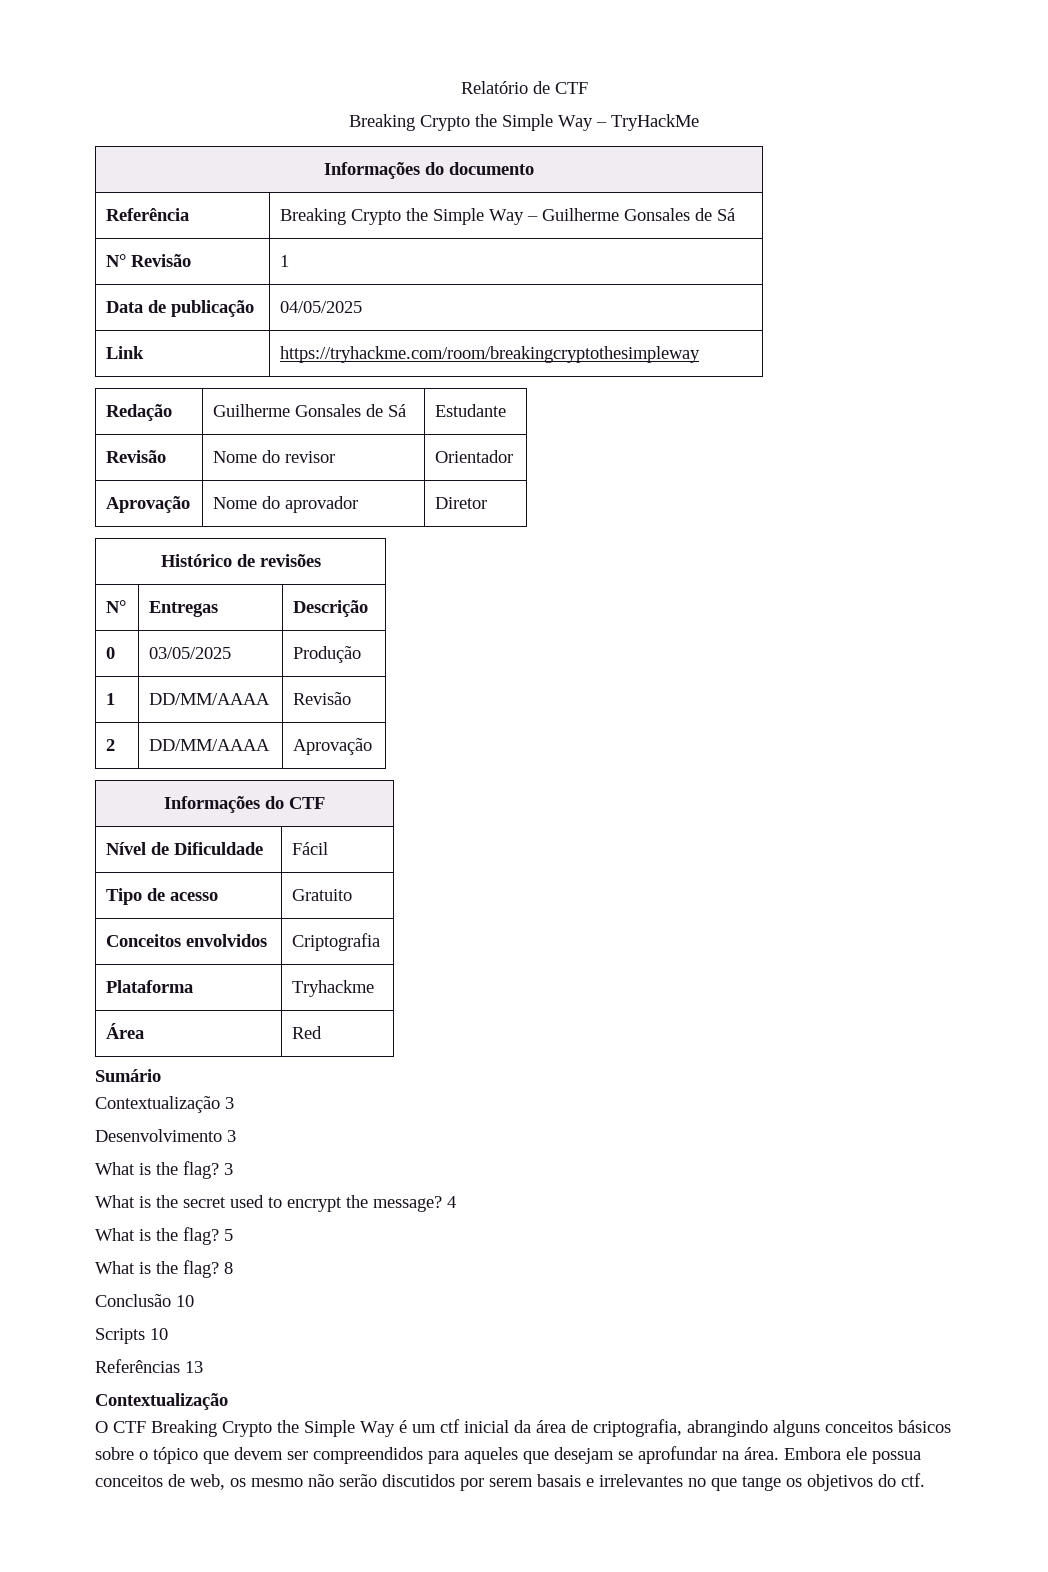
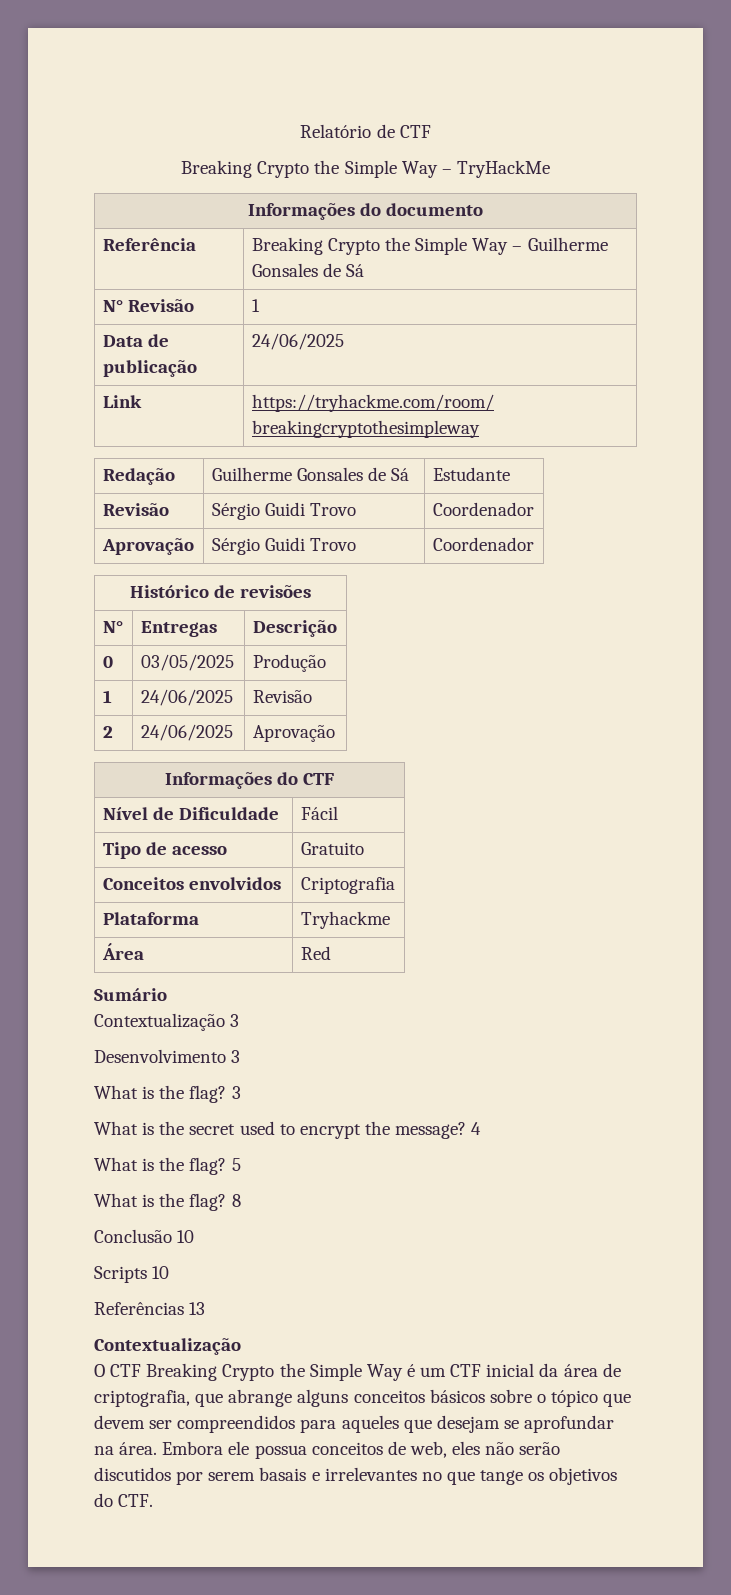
[280,301,363,313] 04/05/2025 -> [251,333,344,350] 24/06/2025
[213,450,336,463] [435,450,514,463] [106,496,191,513] [213,496,359,513] [435,497,488,509] Nome do revisor | Orientador // Aprovação | Nome do aprovador | Diretor -> [211,502,357,520] [432,502,534,516] [101,538,194,555] [211,537,357,555] [432,537,534,551] Sérgio Guidi Trovo | Coordenador // Aprovação | Sérgio Guidi Trovo | Coordenador
[149,693,271,705] DD/MM/AAAA -> [140,689,233,706] 24/06/2025
[149,739,271,751] DD/MM/AAAA -> [140,724,233,741] 24/06/2025
[440,1419,460,1433] ctf -> [450,1364,482,1377] CTF
[687,1420,768,1437] abrangindo -> [195,1389,293,1407] que abrange
[230,1478,303,1487] os mesmo -> [452,1441,481,1455] eles
[901,1473,925,1487] ctf. -> [118,1494,154,1507] CTF.

